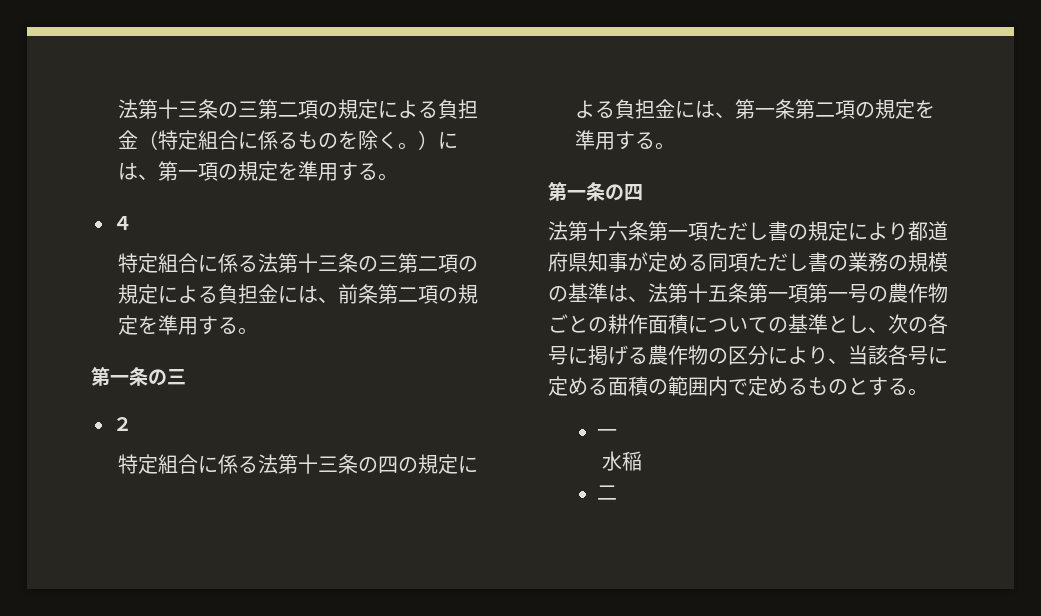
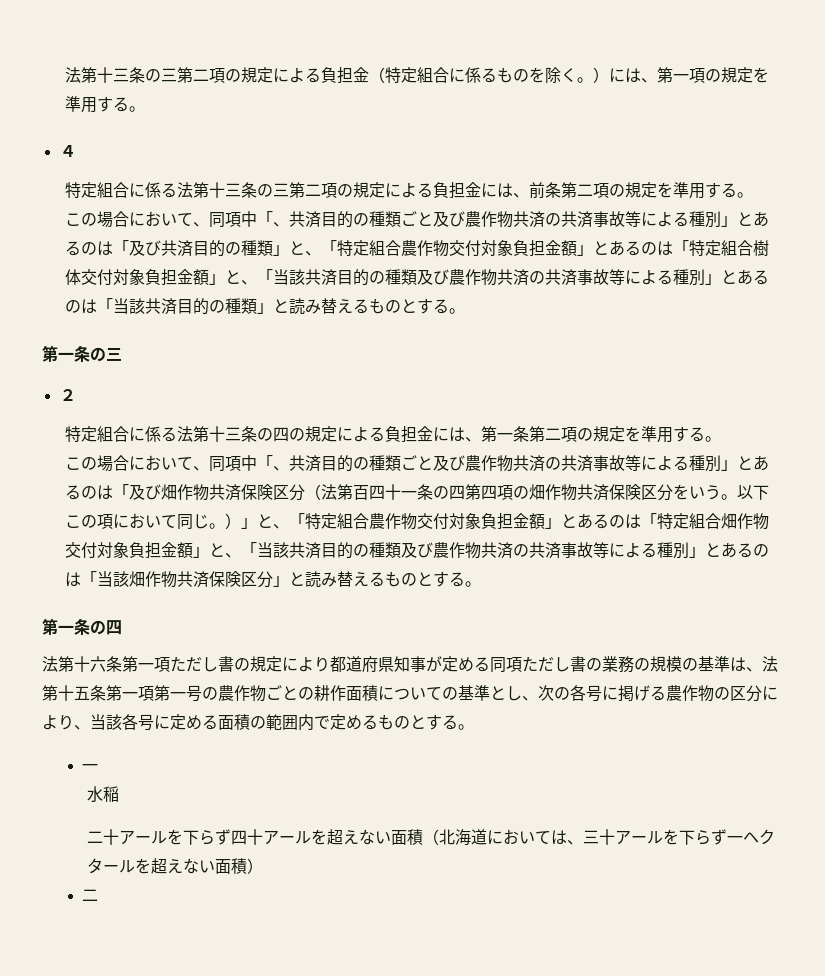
(258, 331) none -> [64,211,769,228] [64,240,769,257] [64,269,769,286] [64,298,465,315] // この場合において、同項中「、共済目的の種類ごと及び農作物共済の共済事故等による種別」とあるのは「及び共済目的の種類」と、「特定組合農作物交付対象負担金額」とあるのは「特定組合樹体交付対象負担金額」と、「当該共済目的の種類及び農作物共済の共済事故等による種別」とあるのは「当該共済目的の種類」と読み替えるものとする。
(675, 146) none -> [64,455,769,472] [64,484,769,501] [64,513,769,530] [64,542,769,559] [64,571,481,588] // この場合において、同項中「、共済目的の種類ごと及び農作物共済の共済事故等による種別」とあるのは「及び畑作物共済保険区分（法第百四十一条の四第四項の畑作物共済保険区分をいう。以下この項において同じ。）」と、「特定組合農作物交付対象負担金額」とあるのは「特定組合畑作物交付対象負担金額」と、「当該共済目的の種類及び農作物共済の共済事故等による種別」とあるのは「当該畑作物共済保険区分」と読み替えるものとする。
(642, 461) none -> [87,829,776,845] [87,858,264,874] // 二十アールを下らず四十アールを超えない面積（北海道においては、三十アールを下らず一ヘクタールを超えない面積）

